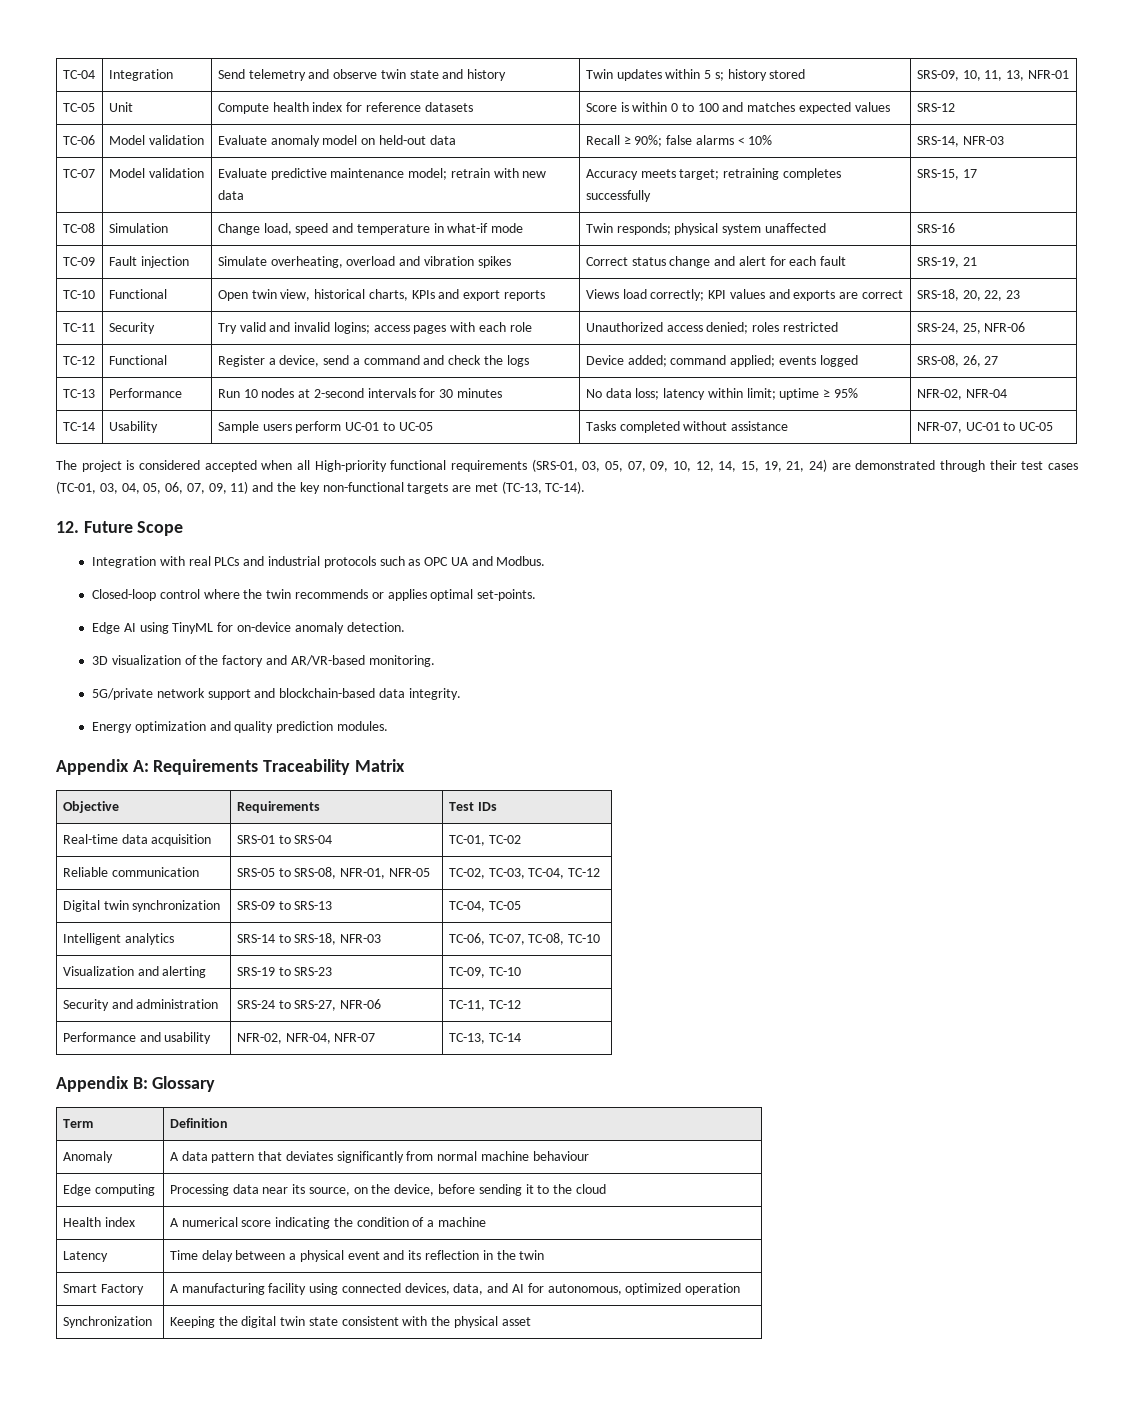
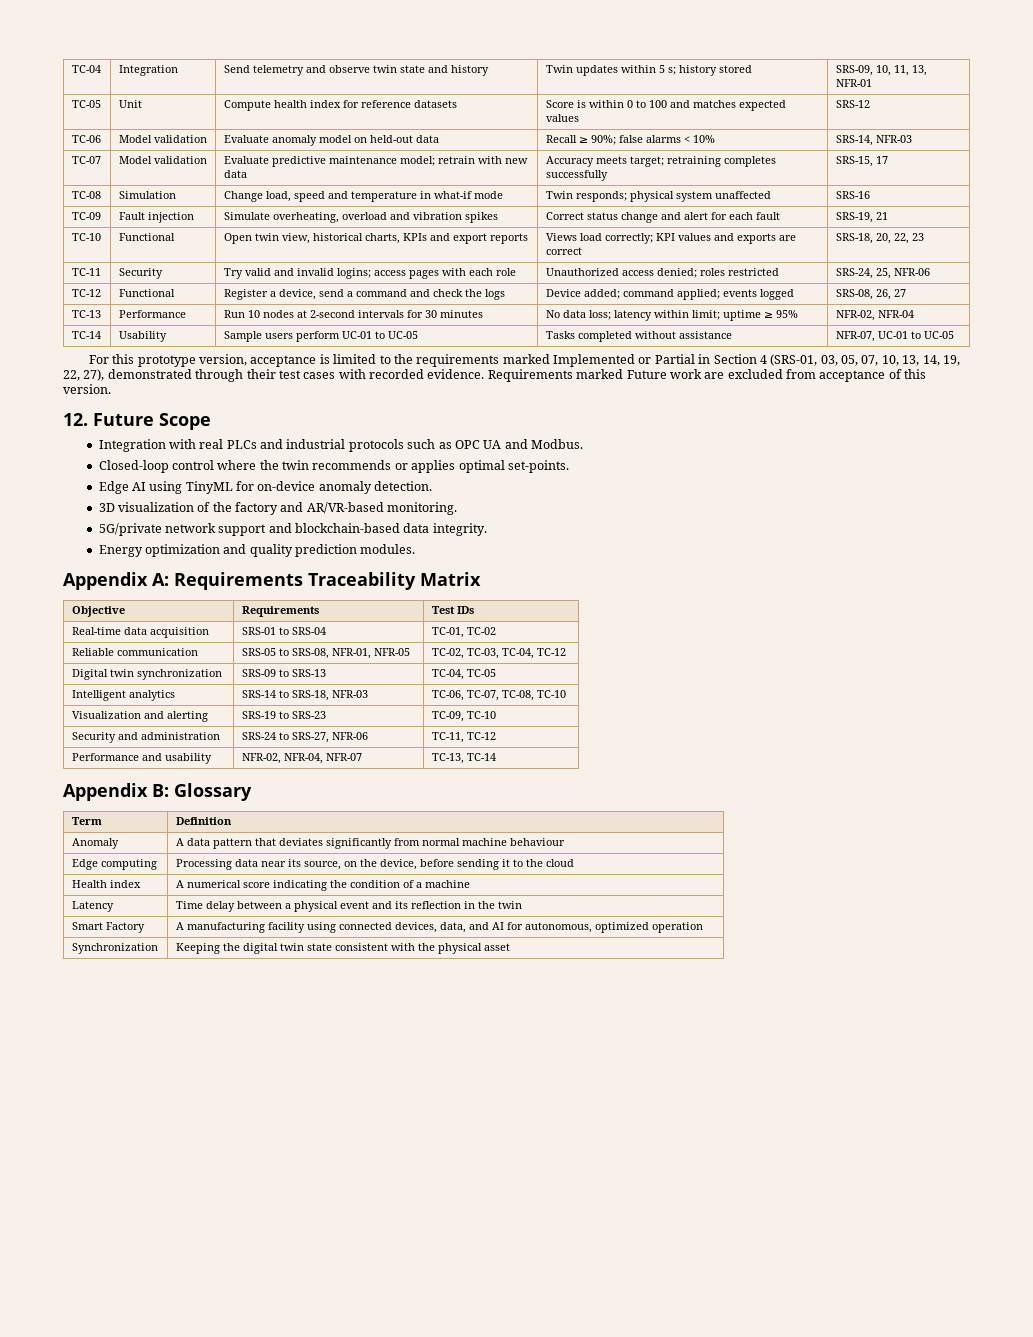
[56,459,851,472] The project is considered accepted when all High-priority functional requirements (SRS-01, 03, 05, 07, 09, 10, 12, 14, 15, 19, 21, 24) are -> [88,354,960,367] [63,369,105,381] For this prototype version, acceptance is limited to the requirements marked Implemented or Partial in Section 4 (SRS-01, 03, 05, 07, 10, 13, 14, 19, 22, 27),
[56,481,586,494] (TC-01, 03, 04, 05, 06, 07, 09, 11) and the key non-functional targets are met (TC-13, TC-14). -> [338,369,927,382] [63,384,111,394] with recorded evidence. Requirements marked Future work are excluded from acceptance of this version.

